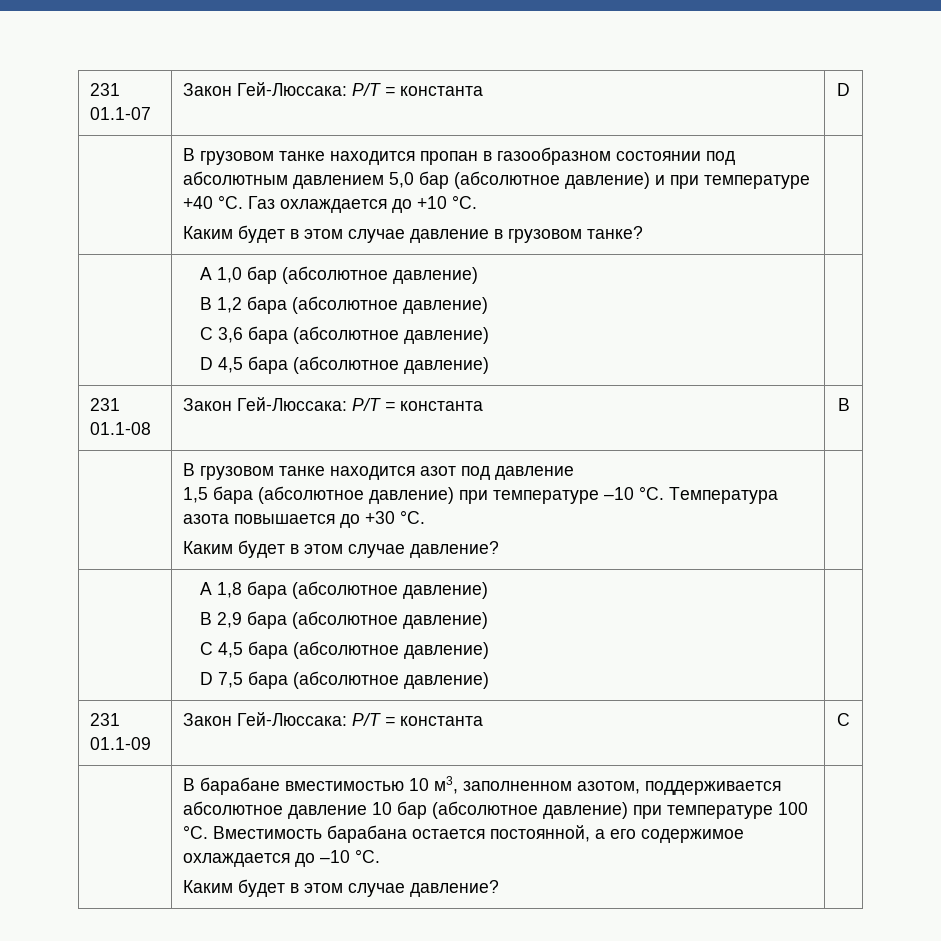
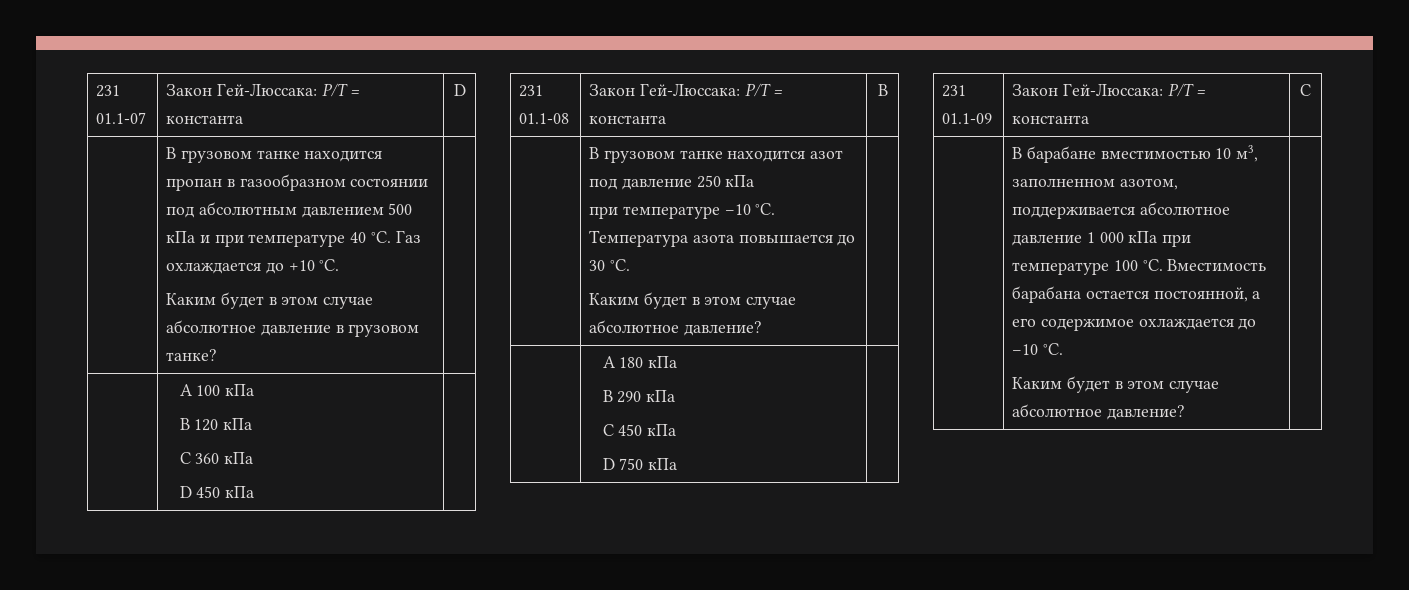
[388,171,650,189] 5,0 бар (абсолютное давление) -> [388,203,413,215] [166,231,196,243] 500 кПа
[182,196,213,209] +40 -> [350,232,367,243] 40
(405, 236) none -> [166,320,257,333] абсолютное
[216,266,478,284] [199,296,488,314] [199,326,489,344] [199,356,489,374] 1,0 бар (абсолютное давление) // B 1,2 бара (абсолютное давление) // C 3,6 бара (абсолютное давление) // D 4,5 бара (абсолютное давление) -> [196,384,255,396] [179,418,253,431] [179,452,254,464] [179,486,255,498] 100 кПа // B 120 кПа // C 360 кПа // D 450 кПа
[182,486,454,504] // 1,5 бара (абсолютное давление) -> [696,175,755,188] 250 кПа //
[364,510,425,524] [182,540,405,558] +30 °С. // Каким будет в этом случае -> [589,259,630,271] [589,292,797,309] [589,320,680,333] 30 °С. // Каким будет в этом случае абсолютное
[216,581,488,599] [199,611,488,629] [199,641,489,659] [199,671,489,689] 1,8 бара (абсолютное давление) // B 2,9 бара (абсолютное давление) // C 4,5 бара (абсолютное давление) // D 7,5 бара (абсолютное давление) -> [619,356,678,368] [602,390,676,403] [602,424,677,436] [602,458,678,470] 180 кПа // B 290 кПа // C 450 кПа // D 750 кПа
[371,801,628,819] 10 бар (абсолютное давление) -> [1086,231,1158,243] 1 000 кПа
(405, 890) none -> [1012,404,1103,417] абсолютное

